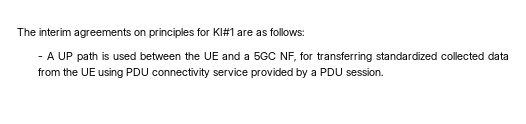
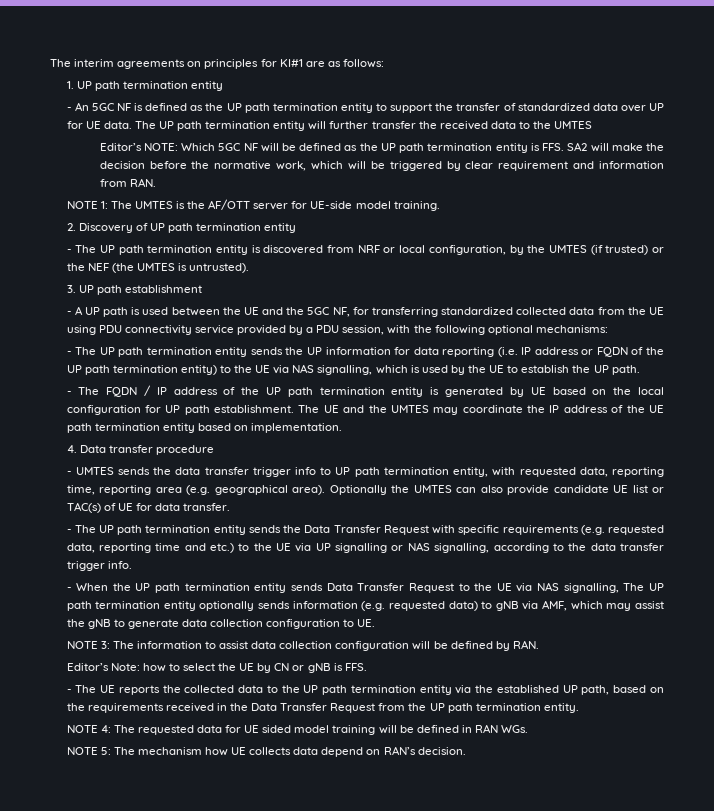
(304, 32) none -> [66,81,223,91] [66,102,665,113] [66,121,593,131] [99,142,664,153] [99,161,665,171] [99,178,156,187] [66,199,440,211] [66,223,297,233] [66,245,665,255] [66,263,250,273] [66,285,202,295] // 1. UP path termination entity // - An 5GC NF is defined as the UP path termination entity to support the transfer of standardized data over UP for UE data. The UP path termination entity will further transfer the received data to the UMTES // Editor’s NOTE: Which 5GC NF will be defined as the UP path termination entity is FFS. SA2 will make the decision before the normative work, which will be triggered by clear requirement and information from RAN. // NOTE 1: The UMTES is the AF/OTT server for UE-side model training. // 2. Discovery of UP path termination entity // - The UP path termination entity is discovered from NRF or local configuration, by the UMTES (if trusted) or the NEF (the UMTES is untrusted). // 3. UP path establishment
[244,54,251,60] a -> [286,307,305,315] the
[346,68,384,76] session. -> [342,325,608,335] [66,347,664,357] [66,364,640,375] [66,385,664,397] [66,405,665,415] [66,423,343,433] [66,445,214,455] [66,467,664,477] [66,485,665,495] [66,502,231,513] [66,525,664,535] [66,542,664,553] [66,561,132,571] [66,582,665,593] [66,600,664,611] [66,619,376,629] [66,640,539,651] [66,663,367,673] [66,685,665,695] [66,703,579,713] [66,724,529,735] [66,746,466,757] session, with the following optional mechanisms: // - The UP path termination entity sends the UP information for data reporting (i.e. IP address or FQDN of the UP path termination entity) to the UE via NAS signalling, which is used by the UE to establish the UP path. // - The FQDN / IP address of the UP path termination entity is generated by UE based on the local configuration for UP path establishment. The UE and the UMTES may coordinate the IP address of the UE path termination entity based on implementation. // 4. Data transfer procedure // - UMTES sends the data transfer trigger info to UP path termination entity, with requested data, reporting time, reporting area (e.g. geographical area). Optionally the UMTES can also provide candidate UE list or TAC(s) of UE for data transfer. // - The UP path termination entity sends the Data Transfer Request with specific requirements (e.g. requested data, reporting time and etc.) to the UE via UP signalling or NAS signalling, according to the data transfer trigger info. // - When the UP path termination entity sends Data Transfer Request to the UE via NAS signalling, The UP path termination entity optionally sends information (e.g. requested data) to gNB via AMF, which may assist the gNB to generate data collection configuration to UE. // NOTE 3: The information to assist data collection configuration will be defined by RAN. // Editor’s Note: how to select the UE by CN or gNB is FFS. // - The UE reports the collected data to the UP path termination entity via the established UP path, based on the requirements received in the Data Transfer Request from the UP path termination entity. // NOTE 4: The requested data for UE sided model training will be defined in RAN WGs. // NOTE 5: The mechanism how UE collects data depend on RAN’s decision.

